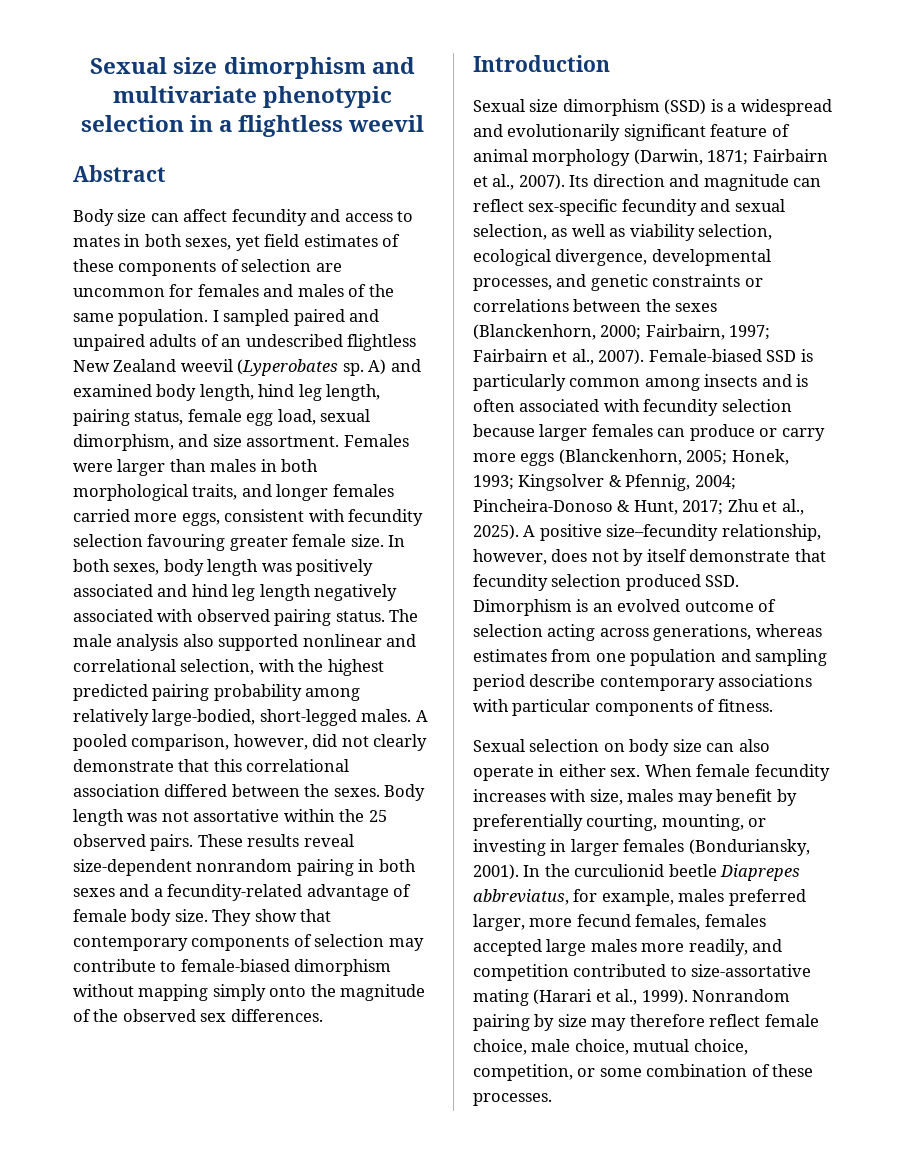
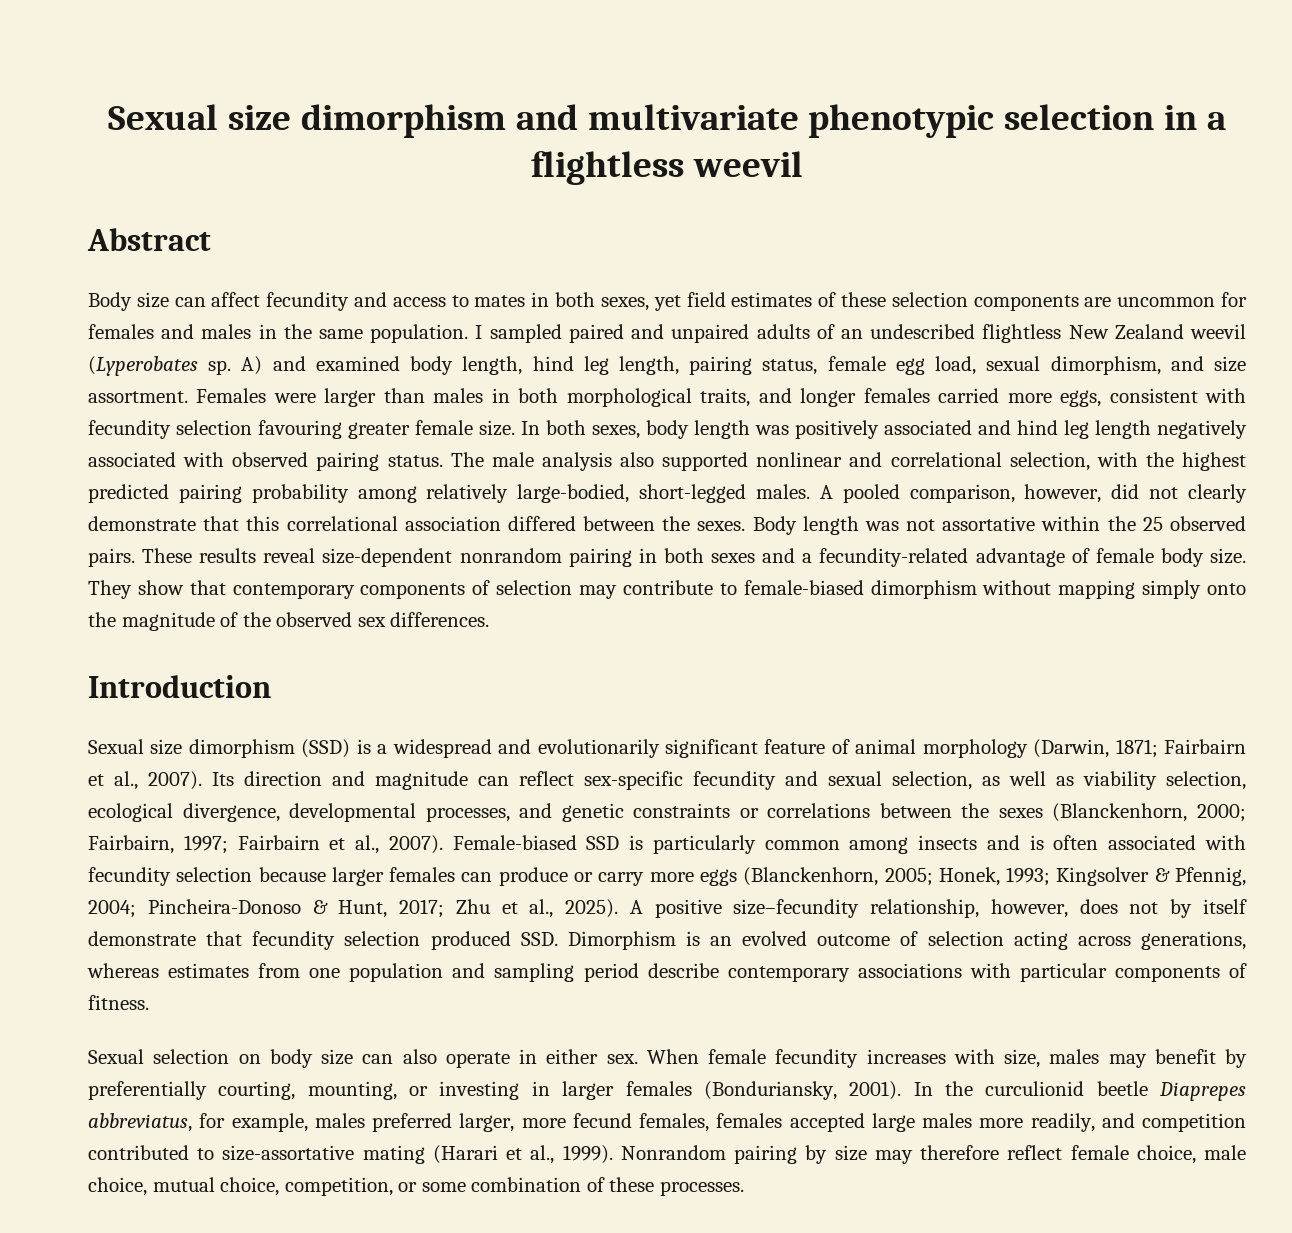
[118,259,312,276] components of selection -> [891,292,1079,311] selection components
[348,284,367,297] of -> [258,324,277,339] in

